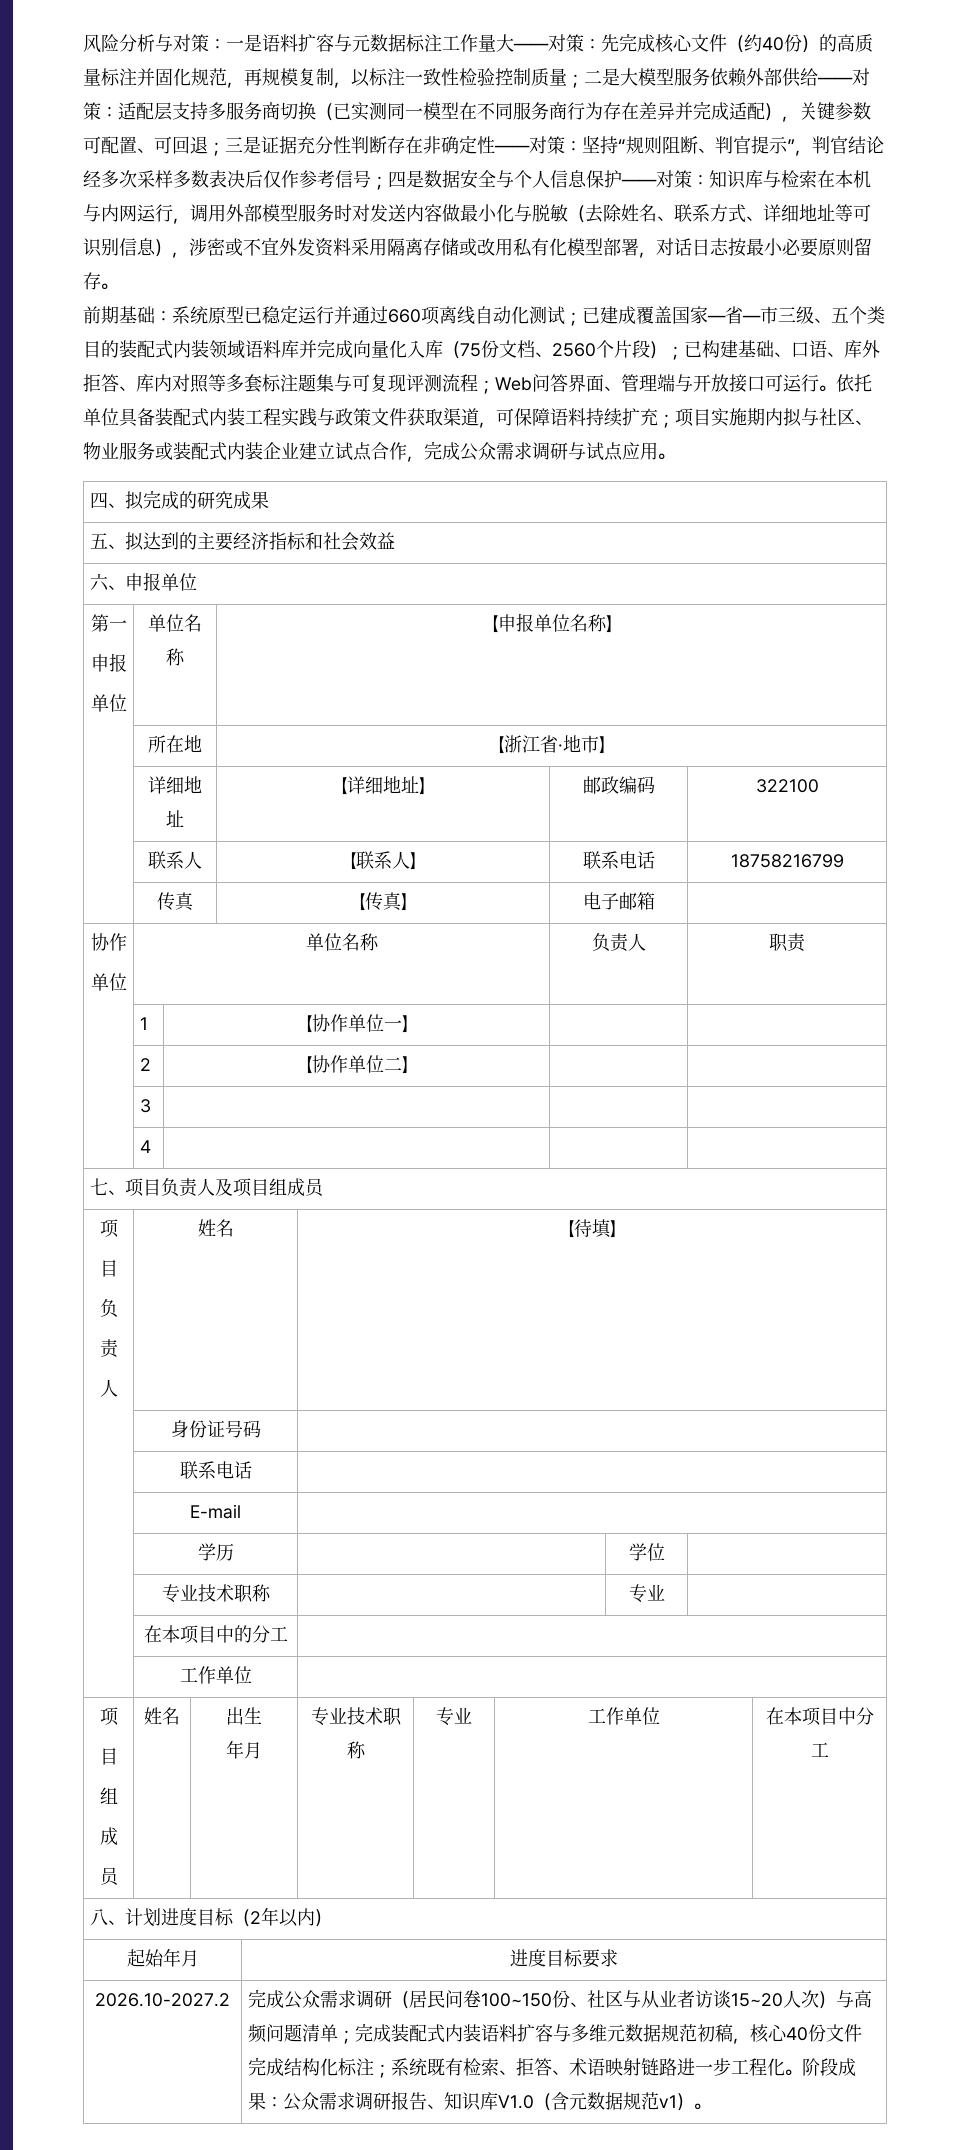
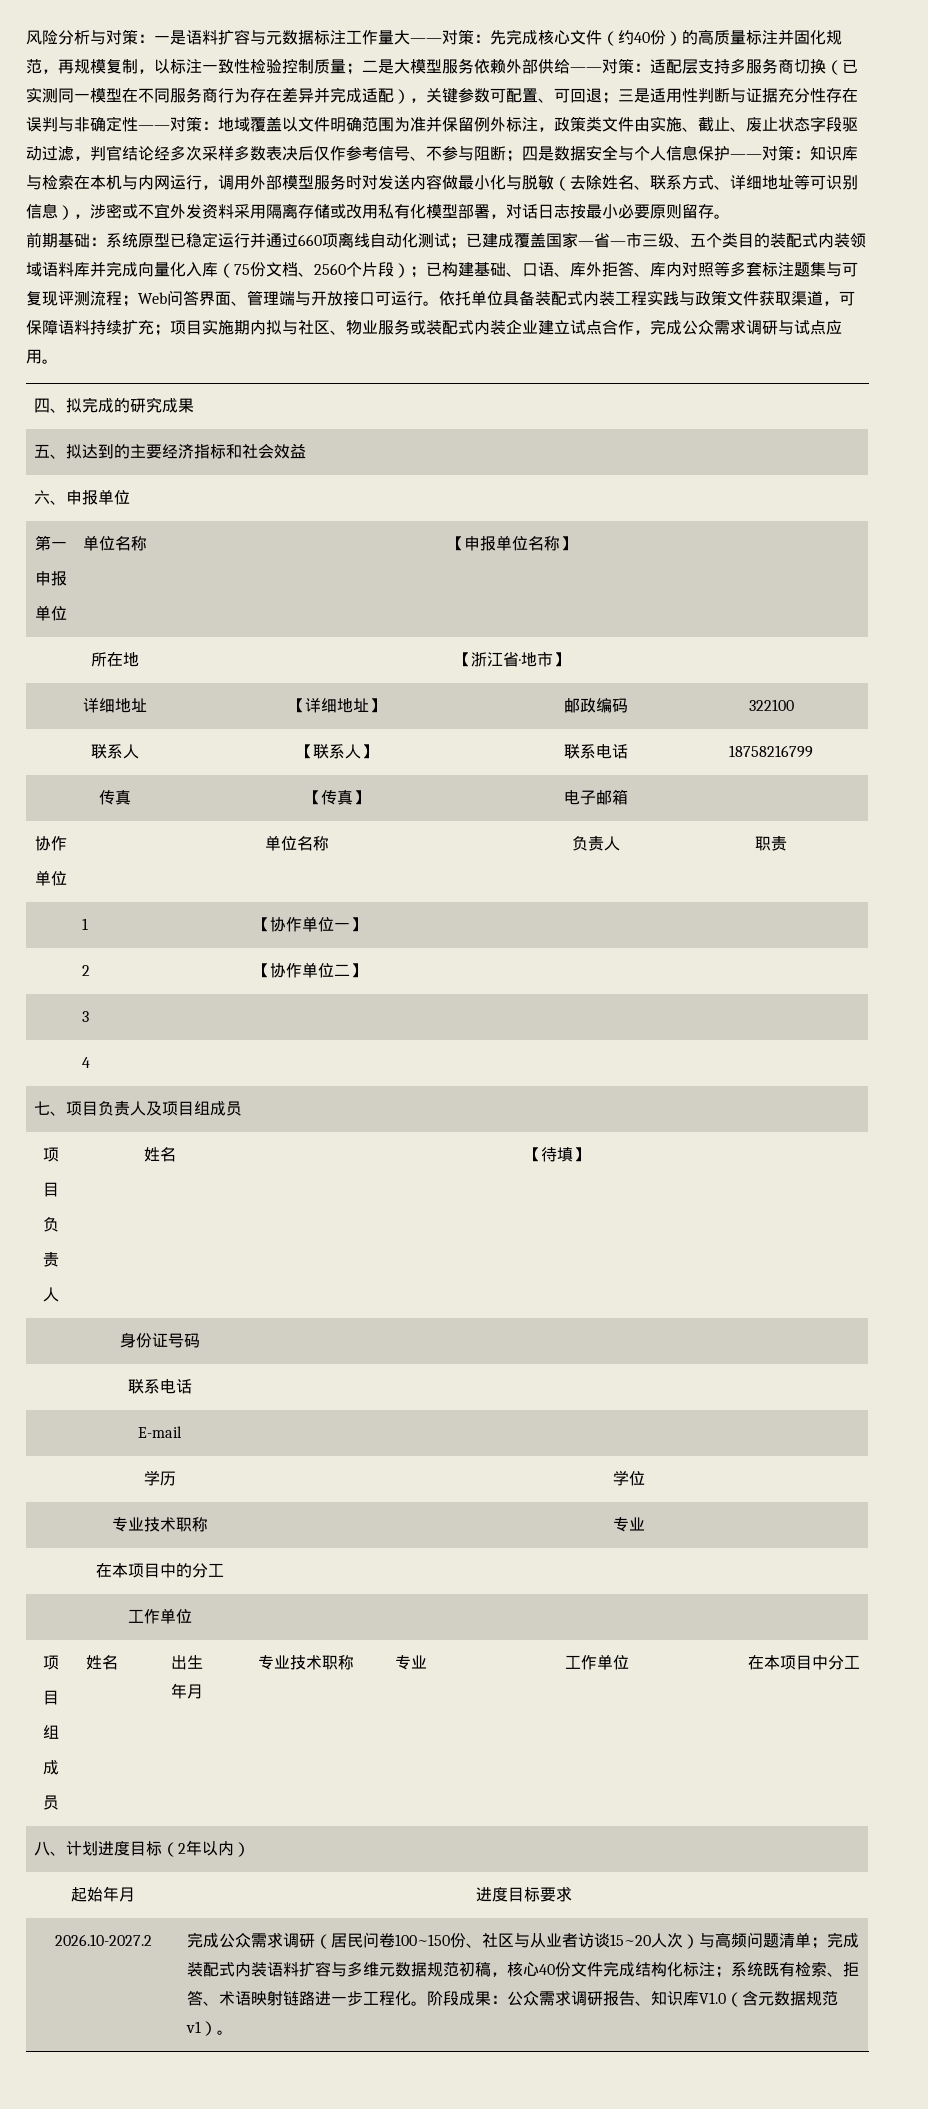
[261,136,423,154] 证据充分性判断存在 -> [650,88,858,103] [26,117,74,132] 适用性判断与证据充分性存在误判与
[582,135,795,154] 坚持“规则阻断、判官提示” -> [218,116,858,132] [26,145,74,161] 地域覆盖以文件明确范围为准并保留例外标注，政策类文件由实施、截止、废止状态字段驱动过滤
(371, 179) none -> [410,146,506,161] 、不参与阻断

